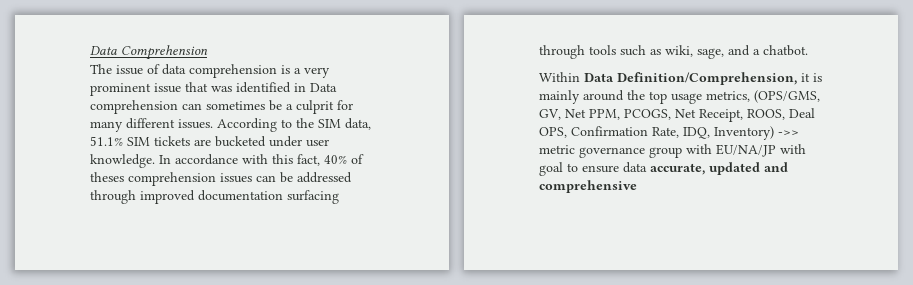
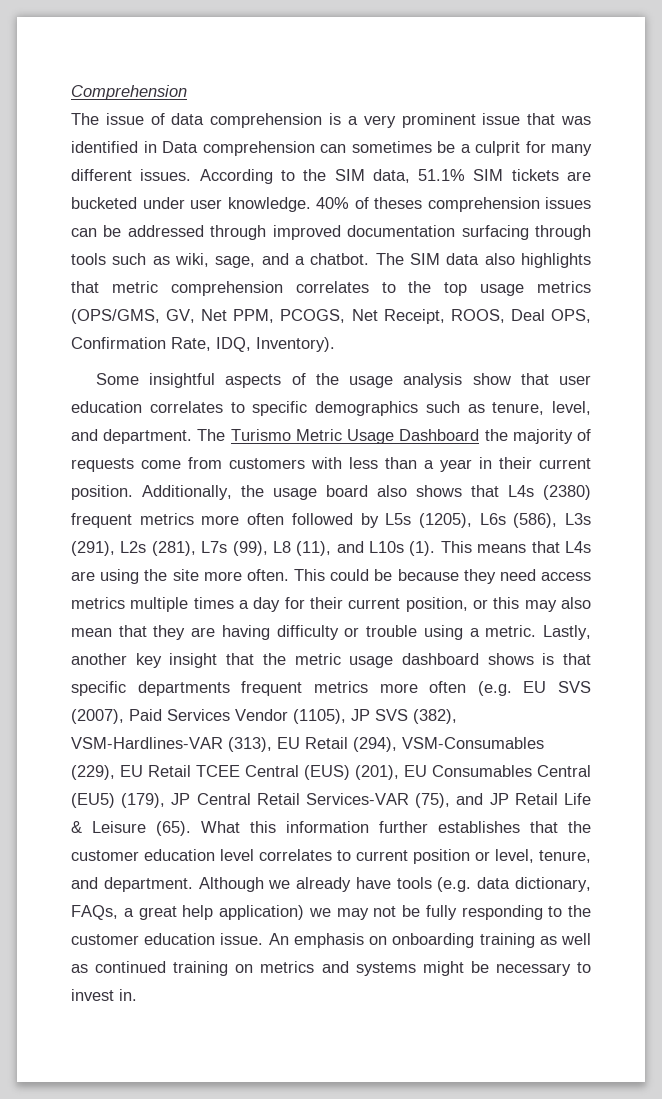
[90,46,117,55] Data -> (71, 92) none
[159,154,320,166] In accordance with this fact, -> (311, 204) none
[539,72,822,85] [539,90,624,104] // Within Data Definition/Comprehension, it is mainly around -> [375,253,591,268] [71,281,396,296] The SIM data also highlights that metric comprehension correlates to
[706,91,750,102] metrics, -> [537,281,591,293] metrics
[714,126,799,140] [539,144,806,158] [539,162,788,176] [539,180,637,193] Inventory) ->> metric governance group with EU/NA/JP with goal to ensure data accurate, updated and comprehensive -> [256,337,335,352] [95,373,592,388] [71,401,591,416] [71,429,591,444] [71,457,591,472] [71,485,591,500] [71,513,591,528] [71,541,591,556] [71,569,592,584] [71,597,591,612] [71,625,592,640] [71,653,591,668] [71,681,591,696] [71,709,457,724] [71,737,544,752] [71,765,591,780] [71,793,591,808] [71,821,591,836] [71,849,591,864] [71,877,591,892] [71,905,591,920] [71,933,591,948] [71,961,592,976] [71,989,137,1001] Inventory). // Some insightful aspects of the usage analysis show that user education correlates to specific demographics such as tenure, level, and department. The Turismo Metric Usage Dashboard the majority of requests come from customers with less than a year in their current position. Additionally, the usage board also shows that L4s (2380) frequent metrics more often followed by L5s (1205), L6s (586), L3s (291), L2s (281), L7s (99), L8 (11), and L10s (1). This means that L4s are using the site more often. This could be because they need access metrics multiple times a day for their current position, or this may also mean that they are having difficulty or trouble using a metric. Lastly, another key insight that the metric usage dashboard shows is that specific departments frequent metrics more often (e.g. EU SVS (2007), Paid Services Vendor (1105), JP SVS (382), VSM-Hardlines-VAR (313), EU Retail (294), VSM-Consumables (229), EU Retail TCEE Central (EUS) (201), EU Consumables Central (EU5) (179), JP Central Retail Services-VAR (75), and JP Retail Life & Leisure (65). What this information further establishes that the customer education level correlates to current position or level, tenure, and department. Although we already have tools (e.g. data dictionary, FAQs, a great help application) we may not be fully responding to the customer education issue. An emphasis on onboarding training as well as continued training on metrics and systems might be necessary to invest in.

